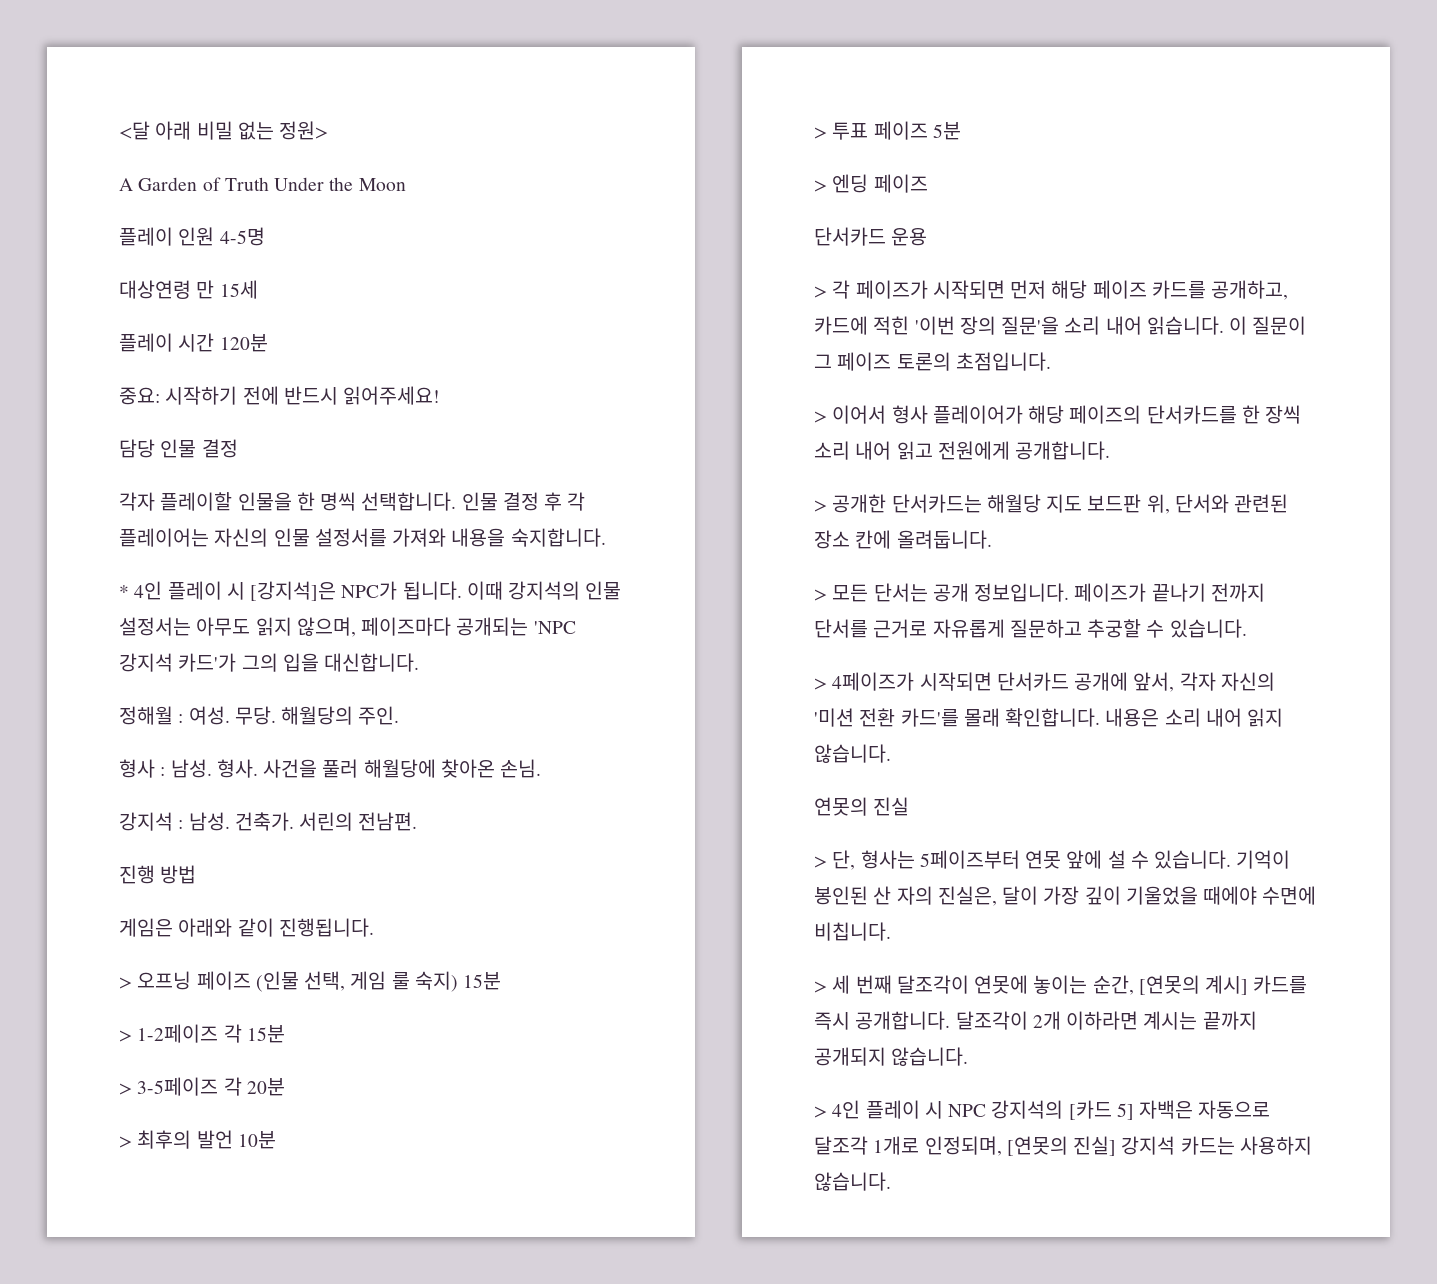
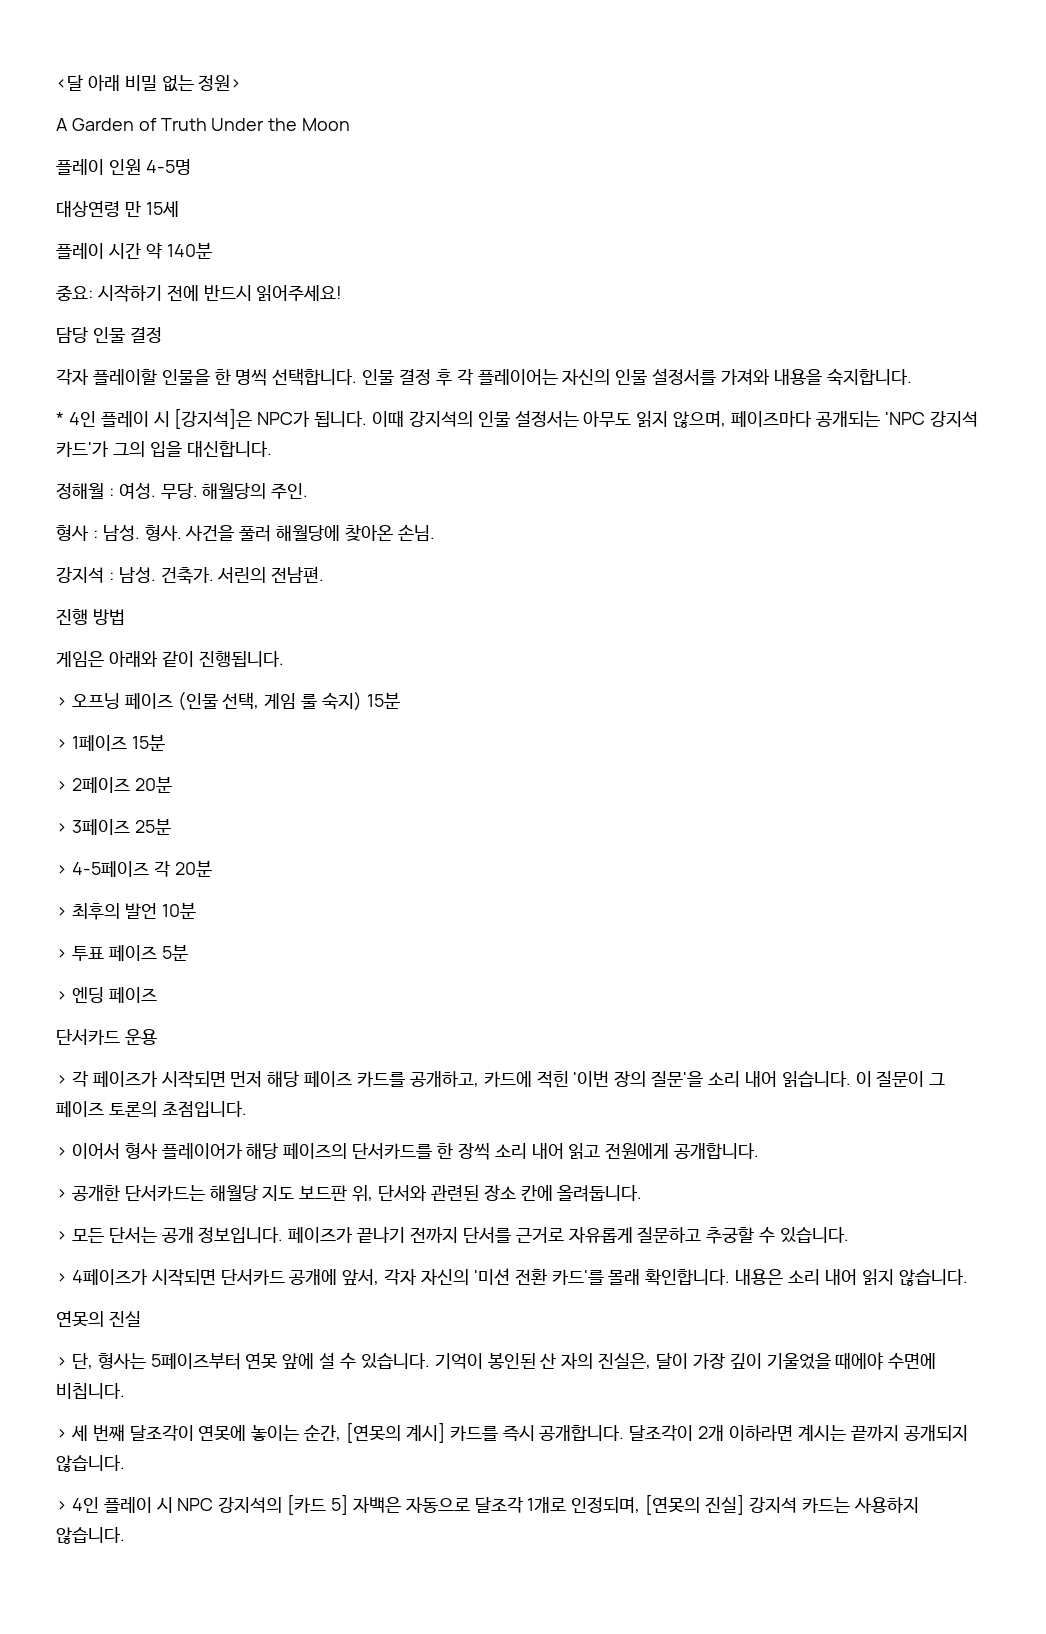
[219,334,268,352] 120분 -> [145,242,212,259] 약 140분
[137,1024,285,1043] [119,1077,219,1096] 1-2페이즈 각 15분 // > 3-5페이즈 -> [71,734,165,751] [56,776,172,793] [56,818,171,835] [56,861,149,877] 1페이즈 15분 // > 2페이즈 20분 // > 3페이즈 25분 // > 4-5페이즈

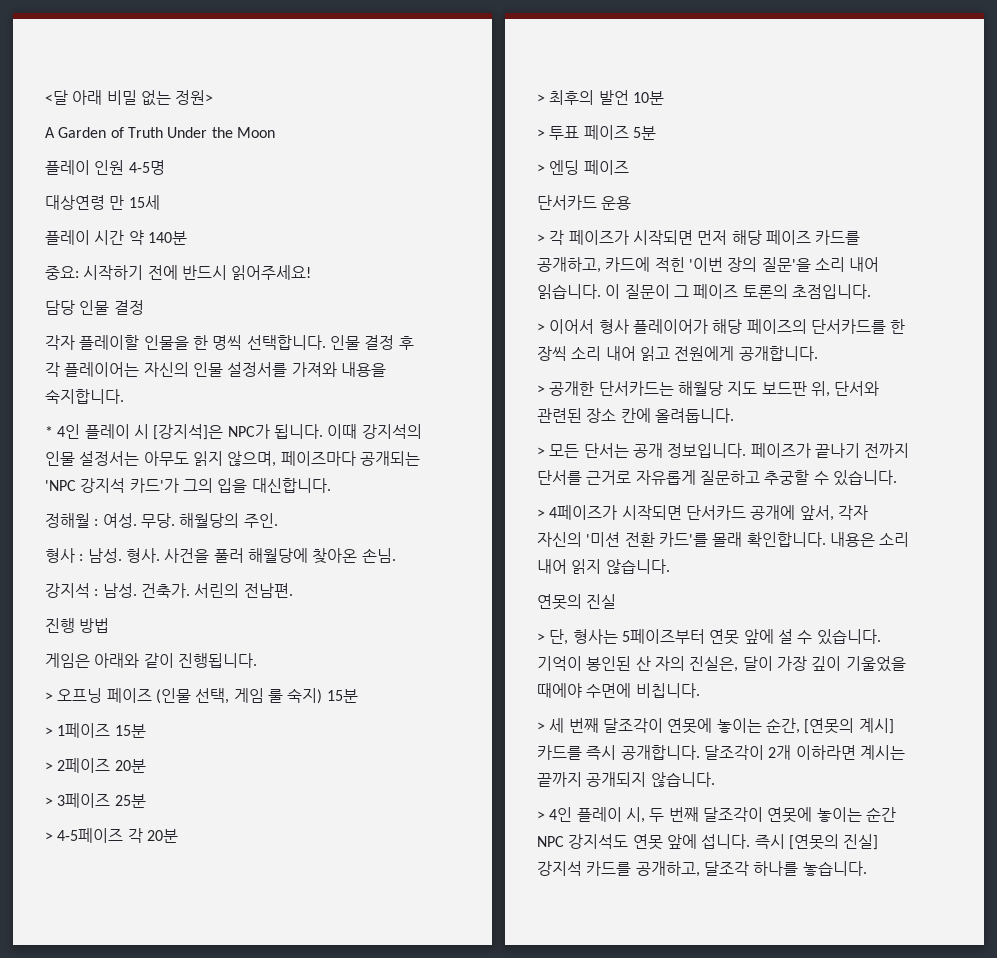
[156,1494,919,1515] [56,1527,125,1544] 시 NPC 강지석의 [카드 5] 자백은 자동으로 달조각 1개로 인정되며, [연못의 진실] 강지석 카드는 사용하지 않습니다. -> [625,807,896,823] [537,834,879,850] [537,861,867,877] 시, 두 번째 달조각이 연못에 놓이는 순간 NPC 강지석도 연못 앞에 섭니다. 즉시 [연못의 진실] 강지석 카드를 공개하고, 달조각 하나를 놓습니다.

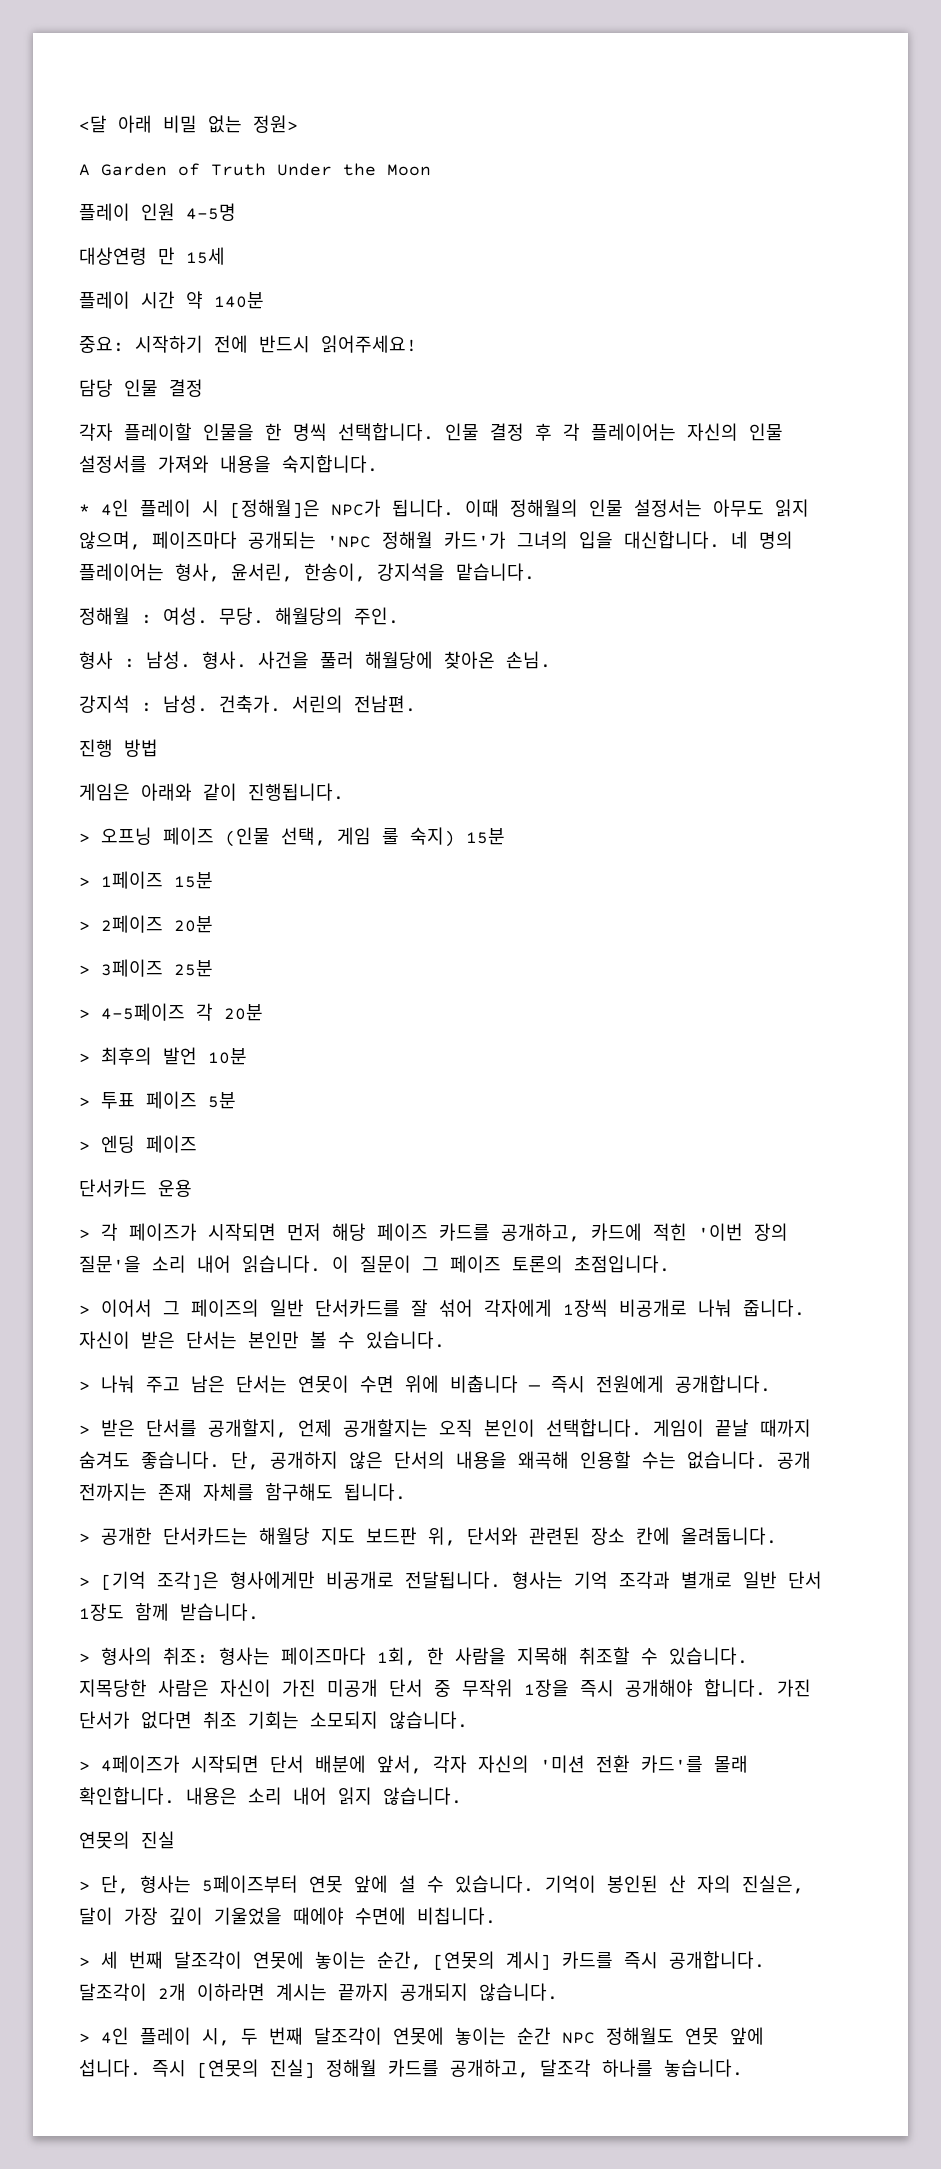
[153,424,224,440] [강지석]은 -> [230,499,320,518] [정해월]은
[361,424,422,439] 강지석의 -> [510,499,578,517] 정해월의
[80,478,213,493] 강지석 카드'가 그의 -> [382,531,568,549] 정해월 카드'가 그녀의
(331, 485) none -> [731,531,793,549] [79,563,535,582] 네 명의 플레이어는 형사, 윤서린, 한송이, 강지석을 맡습니다.
[598,319,906,334] [537,346,818,361] 형사 플레이어가 해당 페이즈의 단서카드를 한 장씩 소리 내어 읽고 전원에게 공개합니다. -> [163,1299,805,1317] [79,1331,445,1349] [79,1375,771,1393] [79,1419,811,1438] [79,1451,811,1470] [79,1483,406,1501] 그 페이즈의 일반 단서카드를 잘 섞어 각자에게 1장씩 비공개로 나눠 줍니다. 자신이 받은 단서는 본인만 볼 수 있습니다. // > 나눠 주고 남은 단서는 연못이 수면 위에 비춥니다 — 즉시 전원에게 공개합니다. // > 받은 단서를 공개할지, 언제 공개할지는 오직 본인이 선택합니다. 게임이 끝날 때까지 숨겨도 좋습니다. 단, 공개하지 않은 단서의 내용을 왜곡해 인용할 수는 없습니다. 공개 전까지는 존재 자체를 함구해도 됩니다.
[549,443,910,458] [537,470,897,486] 모든 단서는 공개 정보입니다. 페이즈가 끝나기 전까지 단서를 근거로 자유롭게 질문하고 추궁할 수 있습니다. -> [101,1571,822,1590] [79,1603,259,1621] [79,1647,748,1666] [79,1679,811,1697] [79,1711,468,1729] [기억 조각]은 형사에게만 비공개로 전달됩니다. 형사는 기억 조각과 별개로 일반 단서 1장도 함께 받습니다. // > 형사의 취조: 형사는 페이즈마다 1회, 한 사람을 지목해 취조할 수 있습니다. 지목당한 사람은 자신이 가진 미공개 단서 중 무작위 1장을 즉시 공개해야 합니다. 가진 단서가 없다면 취조 기회는 소모되지 않습니다.
[685,505,796,520] 단서카드 공개에 -> [270,1755,366,1773] 단서 배분에
[568,834,629,849] 강지석도 -> [606,2027,674,2045] 정해월도
[537,861,582,876] 강지석 -> [326,2059,377,2077] 정해월

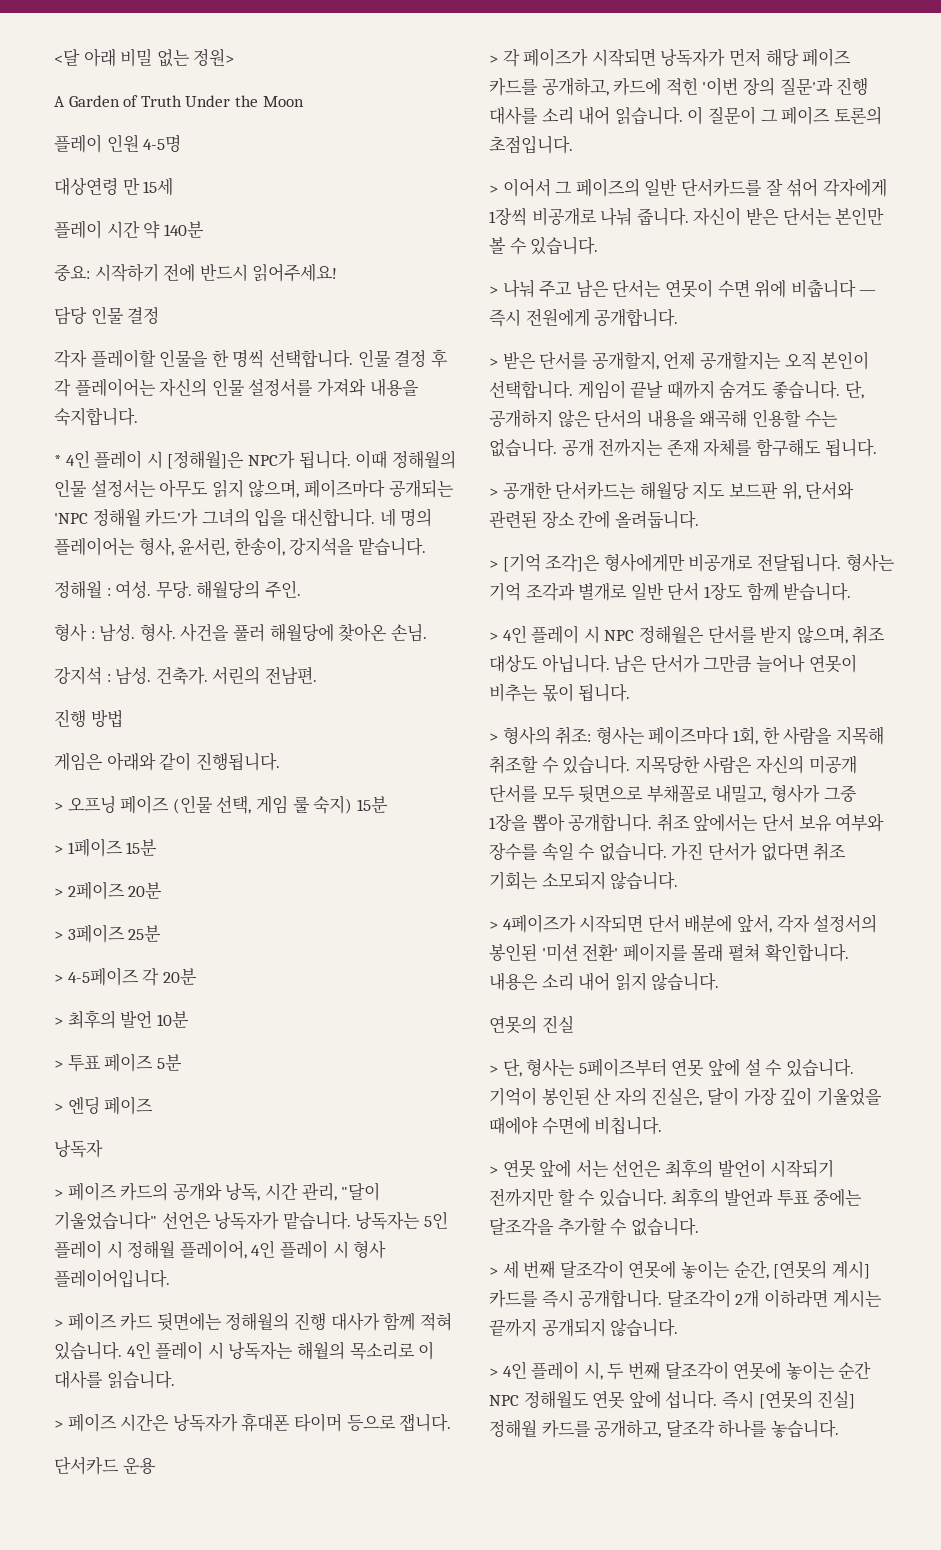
(197, 1144) none -> [54,1140,103,1158] [54,1182,381,1201] [54,1211,448,1230] [54,1240,387,1259] [54,1269,170,1288] [54,1312,452,1331] [54,1341,435,1360] [54,1370,175,1389] [54,1413,452,1432] // 낭독자 // > 페이즈 카드의 공개와 낭독, 시간 관리, "달이 기울었습니다" 선언은 낭독자가 맡습니다. 낭독자는 5인 플레이 시 정해월 플레이어, 4인 플레이 시 형사 플레이어입니다. // > 페이즈 카드 뒷면에는 정해월의 진행 대사가 함께 적혀 있습니다. 4인 플레이 시 낭독자는 해월의 목소리로 이 대사를 읽습니다. // > 페이즈 시간은 낭독자가 휴대폰 타이머 등으로 잽니다.
(276, 1232) none -> [660,49,726,67] 낭독자가
[79,1255,141,1273] 질문'을 -> [779,77,869,96] [489,106,538,125] 질문'과 진행 대사를
(259, 1612) none -> [489,625,886,644] [489,654,857,673] [489,683,631,702] // > 4인 플레이 시 NPC 정해월은 단서를 받지 않으며, 취조 대상도 아닙니다. 남은 단서가 그만큼 늘어나 연못이 비추는 몫이 됩니다.
[220,1679,766,1697] 자신이 가진 미공개 단서 중 무작위 1장을 즉시 공개해야 합니다. -> [755,755,857,774] [489,784,857,803] [489,813,885,832] [489,843,667,861] 자신의 미공개 단서를 모두 뒷면으로 부채꼴로 내밀고, 형사가 그중 1장을 뽑아 공개합니다. 취조 앞에서는 단서 보유 여부와 장수를 속일 수 없습니다.
[478,1755,748,1773] 자신의 '미션 전환 카드'를 몰래 -> [813,914,878,933] [489,943,760,962] 설정서의 봉인된 '미션 전환' 페이지를 몰래 펼쳐
(496, 1916) none -> [489,1159,835,1178] [489,1188,863,1207] [489,1218,699,1236] // > 연못 앞에 서는 선언은 최후의 발언이 시작되기 전까지만 할 수 있습니다. 최후의 발언과 투표 중에는 달조각을 추가할 수 없습니다.

